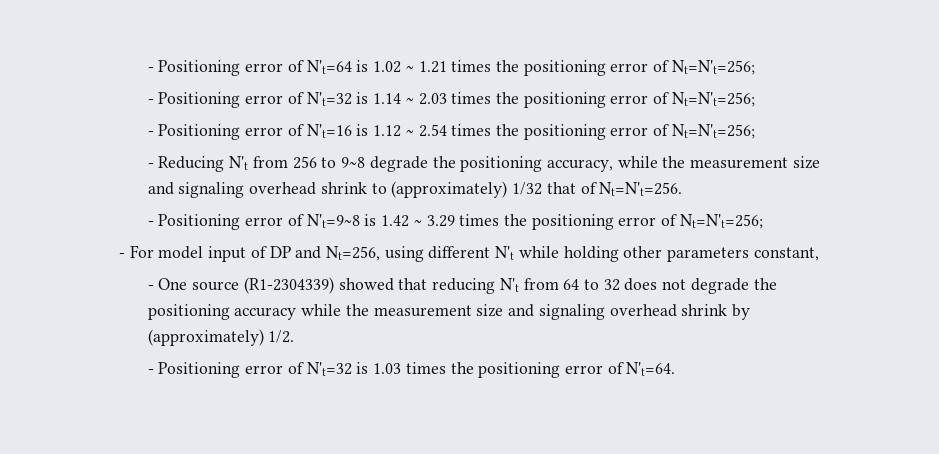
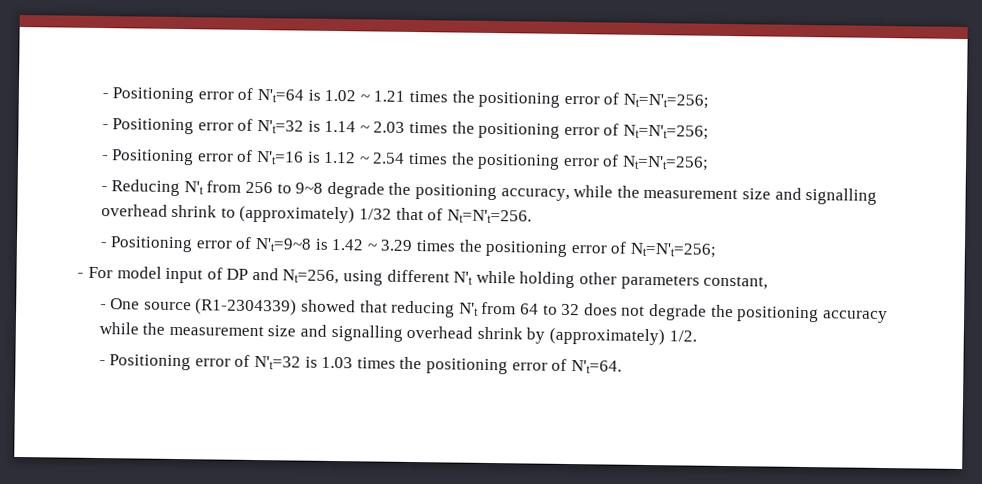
[178,182,245,198] signaling -> [805,188,878,205] signalling
[538,304,605,320] signaling -> [330,324,403,342] signalling

